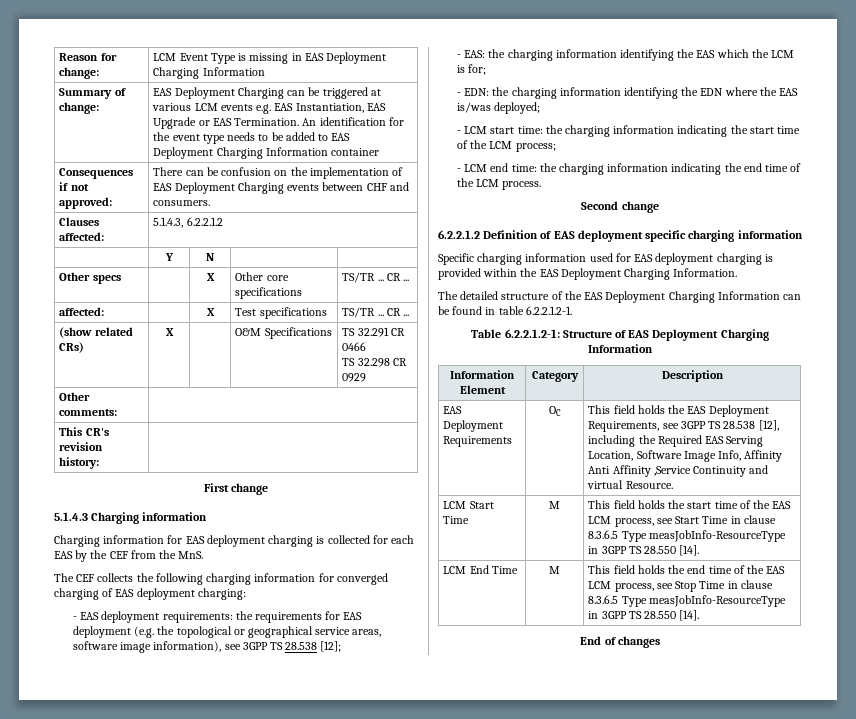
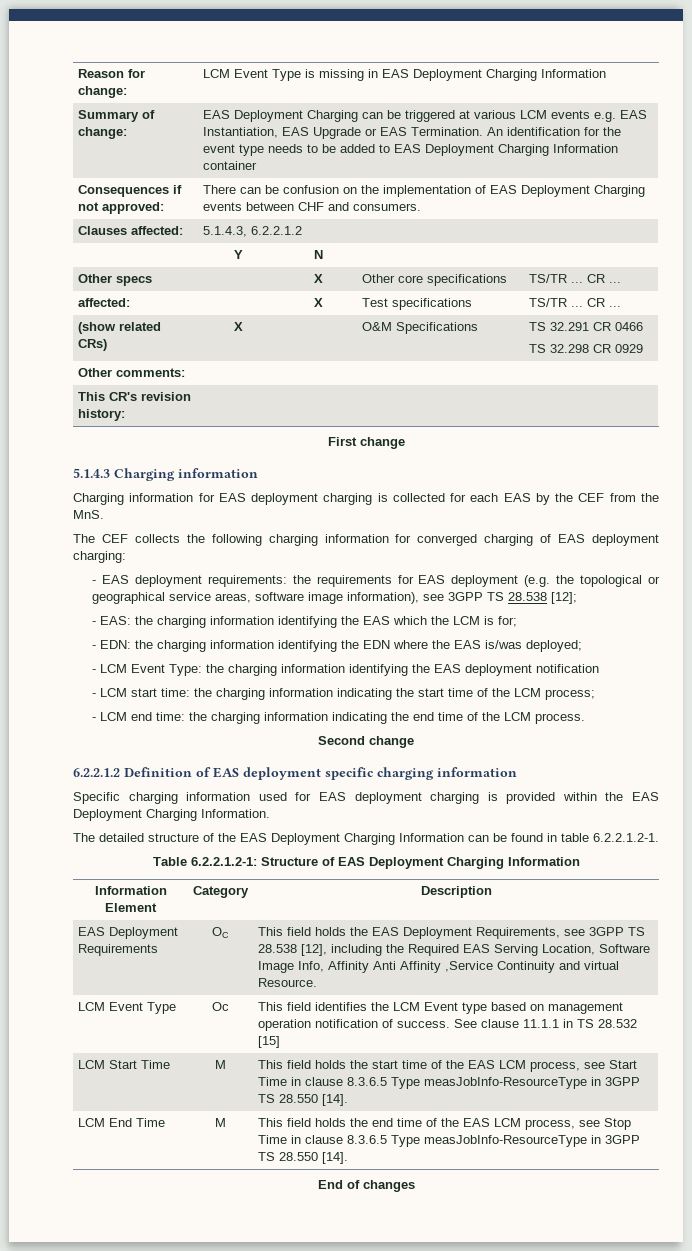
(541, 108) none -> [92,664,600,676] // - LCM Event Type: the charging information identifying the EAS deployment notification
(673, 485) none -> [78,1002,177,1014] [212,1002,230,1011] [258,1002,624,1014] [258,1019,638,1031] [258,1036,281,1048] // LCM Event Type | Oc | This field identifies the LCM Event type based on management operation notification of success. See clause 11.1.1 in TS 28.532 [15]

